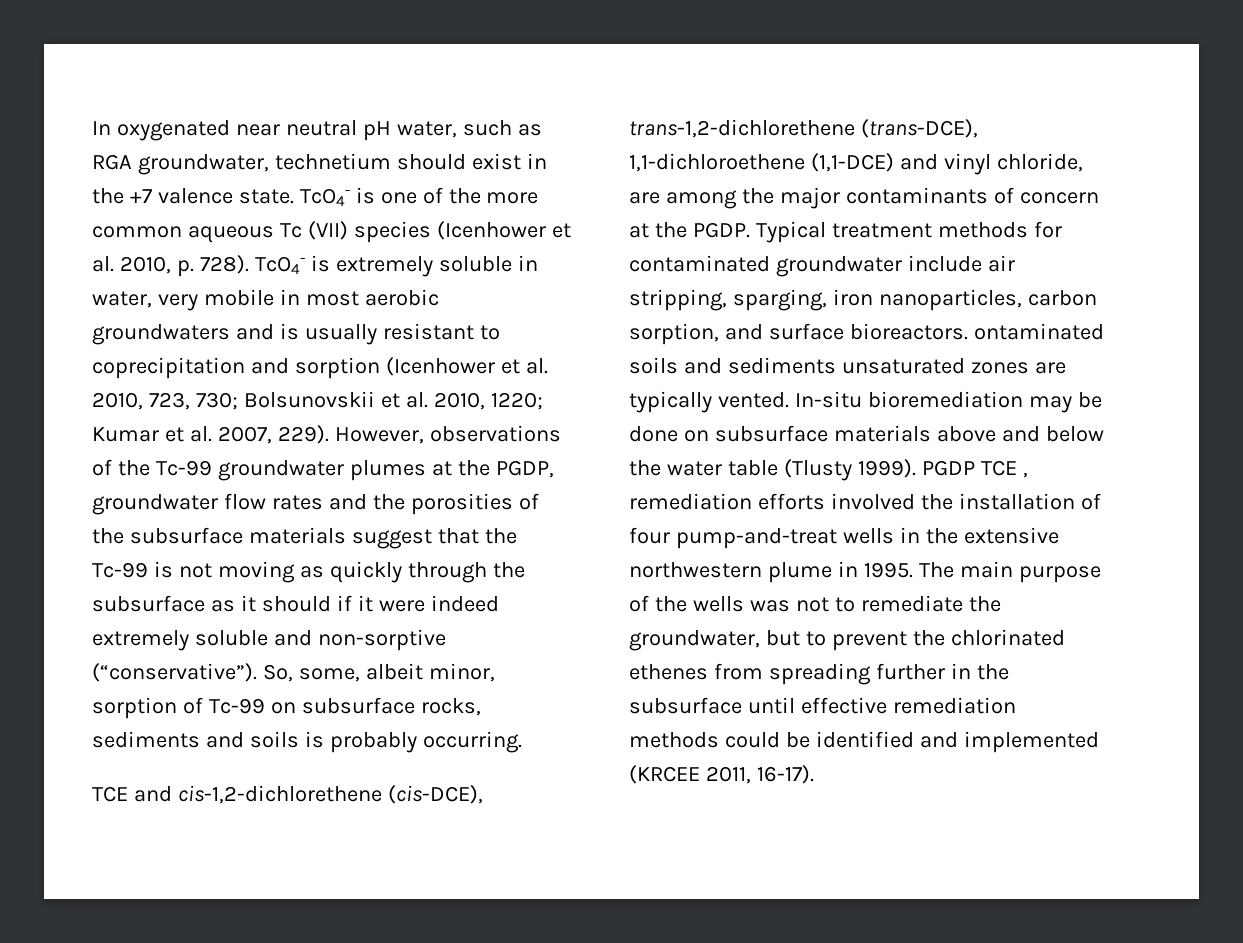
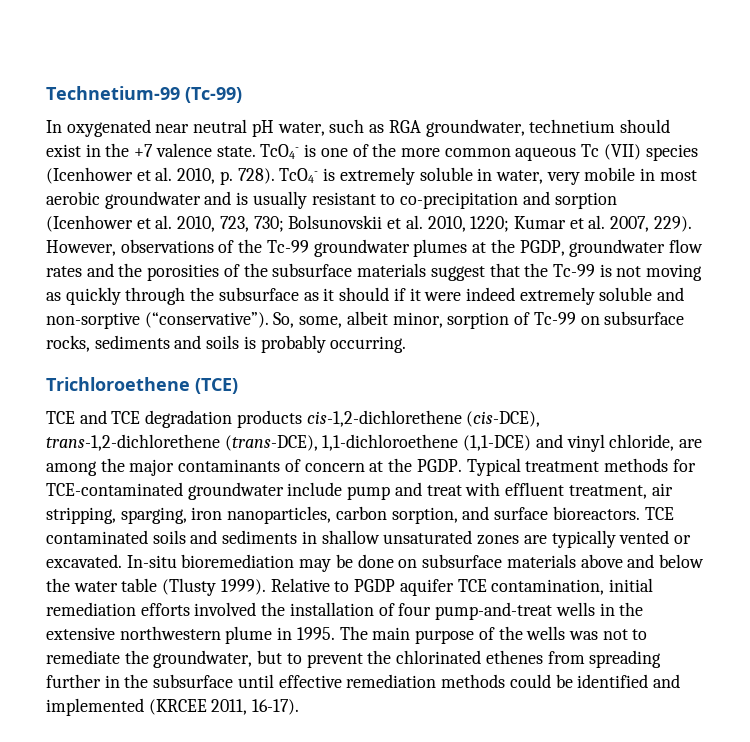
(92, 128) none -> [46,86,242,103] Technetium-99 (Tc-99) //
[92,324,230,345] groundwaters -> [104,191,201,209] groundwater
[92,357,245,379] coprecipitation -> [400,192,519,209] co-precipitation
(522, 742) none -> [46,377,238,394] // Trichloroethene (TCE)
(172, 794) none -> [111,410,302,428] TCE degradation products
[629,255,770,272] contaminated -> [46,482,183,496] TCE-contaminated
(982, 263) none -> [347,482,647,500] pump and treat with effluent treatment,
[973,323,1104,340] ontaminated -> [644,507,674,520] [46,530,148,544] TCE contaminated
(836, 365) none -> [301,530,380,544] in shallow
[717,392,789,408] vented. -> [619,530,691,544] [46,554,122,568] vented or excavated.
[921,460,1028,478] PGDP TCE , -> [270,578,653,596] Relative to PGDP aquifer TCE contamination, initial

